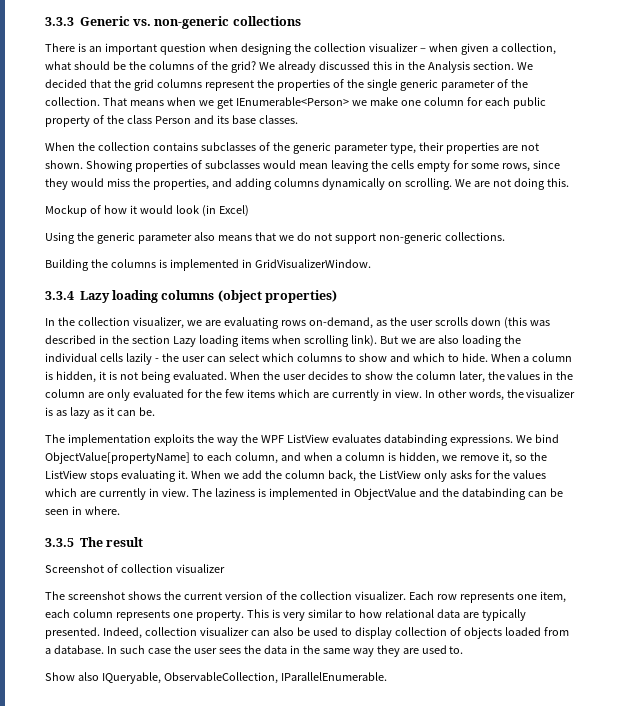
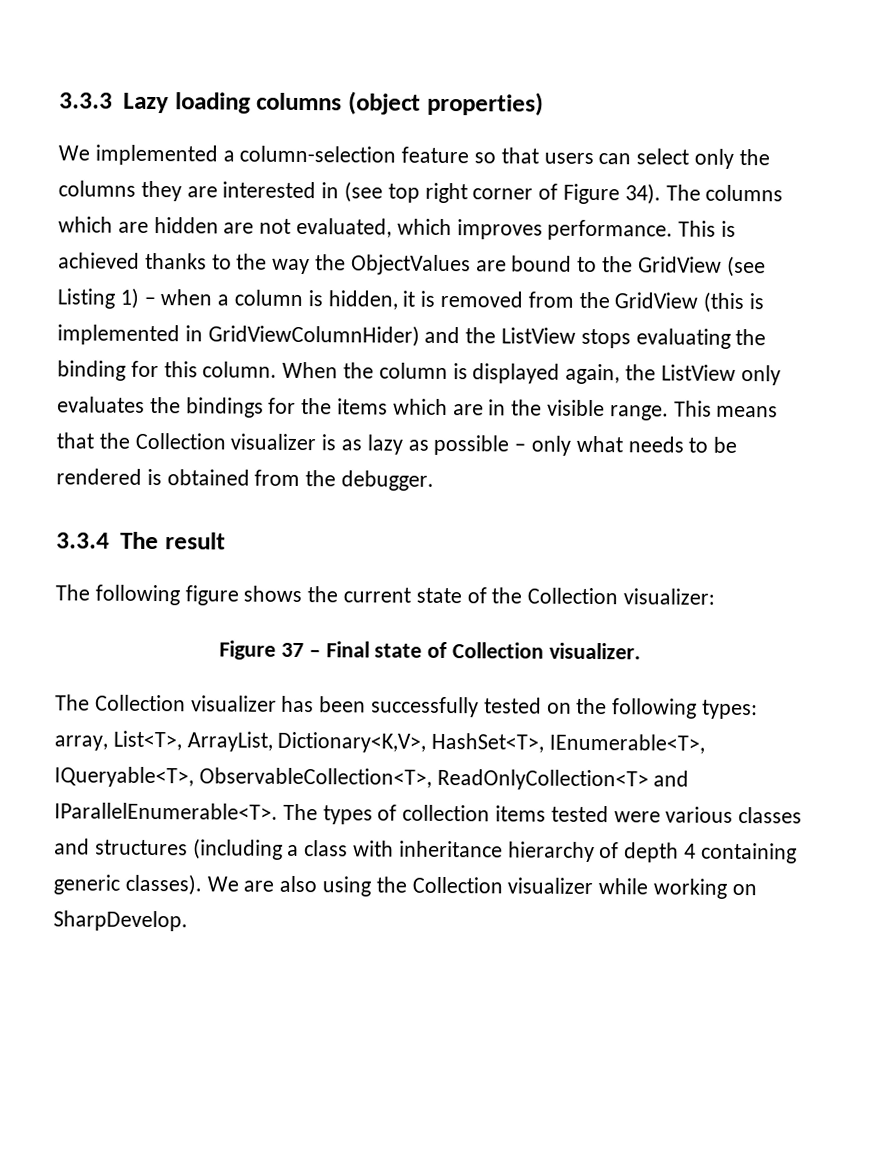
[79,16,301,29] [45,43,556,55] [45,61,533,73] [45,79,528,91] [45,97,546,109] [45,115,298,127] [45,142,539,154] [45,160,560,172] [45,178,569,190] [45,205,249,217] [45,232,505,244] [45,259,371,271] [45,291,74,300] Generic vs. non-generic collections // There is an important question when designing the collection visualizer – when given a collection, what should be the columns of the grid? We already discussed this in the Analysis section. We decided that the grid columns represent the properties of the single generic parameter of the collection. That means when we get IEnumerable<Person> we make one column for each public property of the class Person and its base classes. // When the collection contains subclasses of the generic parameter type, their properties are not shown. Showing properties of subclasses would mean leaving the cells empty for some rows, since they would miss the properties, and adding columns dynamically on scrolling. We are not doing this. // Mockup of how it would look (in Excel) // Using the generic parameter also means that we do not support non-generic collections. // Building the columns is implemented in GridVisualizerWindow. // 3.3.4 -> (113, 100) none
[45,317,550,329] [45,335,521,347] [45,353,521,365] In the collection visualizer, we are evaluating rows on-demand, as the user scrolls down (this was described in the section Lazy loading items when scrolling link). But we are also loading the individual cells lazily - the user can select which columns to show and which to hide. When -> [58,144,770,169] [58,180,784,205] [58,216,737,241] [58,252,766,278] [57,287,213,309] We implemented a column-selection feature so that users can select only the columns they are interested in (see top right corner of Figure 34). The columns which are hidden are not evaluated, which improves performance. This is achieved thanks to the way the ObjectValues are bound to the GridView (see Listing 1) – when
[119,371,574,383] [45,389,244,401] not being evaluated. When the user decides to show the column later, the values in the column are only evaluated for the few -> [440,290,765,314] [57,324,767,349] [57,360,781,386] [57,396,333,418] removed from the GridView (this is implemented in GridViewColumnHider) and the ListView stops evaluating the binding for this column. When the column is displayed again, the ListView only evaluates the bindings for the
[331,389,524,401] currently in view. In other words, the -> [488,399,779,421] [56,432,226,450] in the visible range. This means that the Collection
[106,407,155,416] [45,434,559,446] [45,452,547,464] [45,470,546,482] [45,488,563,500] [45,506,120,515] [45,537,143,547] [45,564,225,573] [45,591,125,600] it can be. // The implementation exploits the way the WPF ListView evaluates databinding expressions. We bind ObjectValue[propertyName] to each column, and when a column is hidden, we remove it, so the ListView stops evaluating it. When we add the column back, the ListView only asks for the values which are currently in view. The laziness is implemented in ObjectValue and the databinding can be seen in where. // 3.3.5 The result // Screenshot of collection visualizer // The screenshot -> [433,434,738,456] [56,468,435,491] [56,531,226,550] [55,584,239,606] possible – only what needs to be rendered is obtained from the debugger. // 3.3.4 The result // The following figure
[224,591,566,603] [45,609,526,621] [45,627,569,639] [45,645,464,657] [45,672,387,684] version of the collection visualizer. Each row represents one item, each column represents one property. This is very similar to how relational data are typically presented. Indeed, collection visualizer can also be used to display collection of objects loaded from a database. In such case the user sees the data in the same way they are used to. // Show also IQueryable, ObservableCollection, IParallelEnumerable. -> [415,587,716,605] [219,640,641,660] [55,694,759,720] [54,730,706,754] [54,766,690,791] [54,802,803,825] [54,838,797,864] [53,873,757,899] [53,910,188,932] state of the Collection visualizer: // Figure 37 – Final state of Collection visualizer. // The Collection visualizer has been successfully tested on the following types: array, List<T>, ArrayList, Dictionary<K,V>, HashSet<T>, IEnumerable<T>, IQueryable<T>, ObservableCollection<T>, ReadOnlyCollection<T> and IParallelEnumerable<T>. The types of collection items tested were various classes and structures (including a class with inheritance hierarchy of depth 4 containing generic classes). We are also using the Collection visualizer while working on SharpDevelop.

